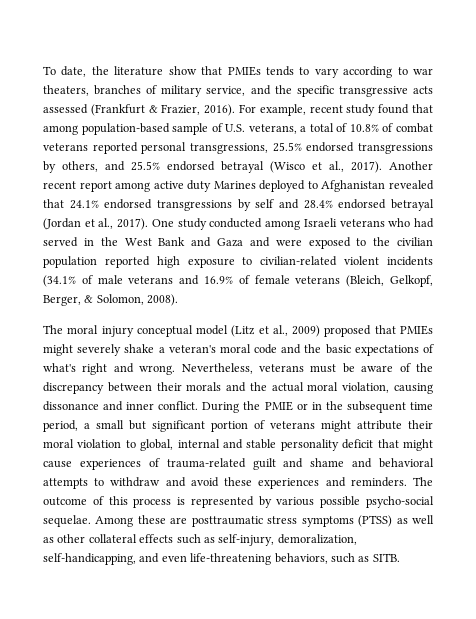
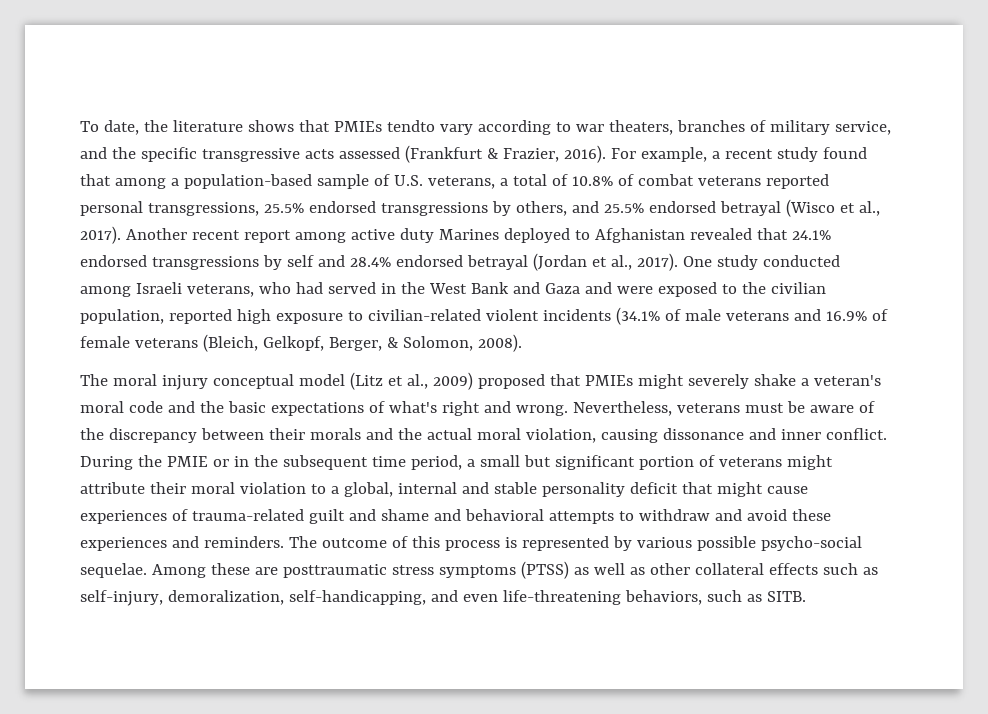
[168,66,310,76] show that PMIEs tends to -> [247,120,435,132] shows that PMIEs tendto
(306, 110) none -> [711,151,720,159] a
(78, 130) none -> [170,178,179,186] a
[339,219,385,227] veterans -> [186,284,254,297] veterans,
[43,256,97,268] population -> [80,309,164,324] population,
(136, 444) none -> [330,486,339,494] a

